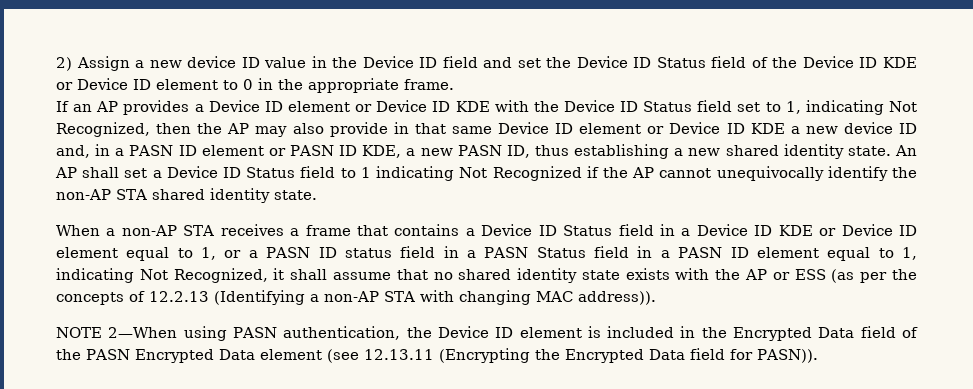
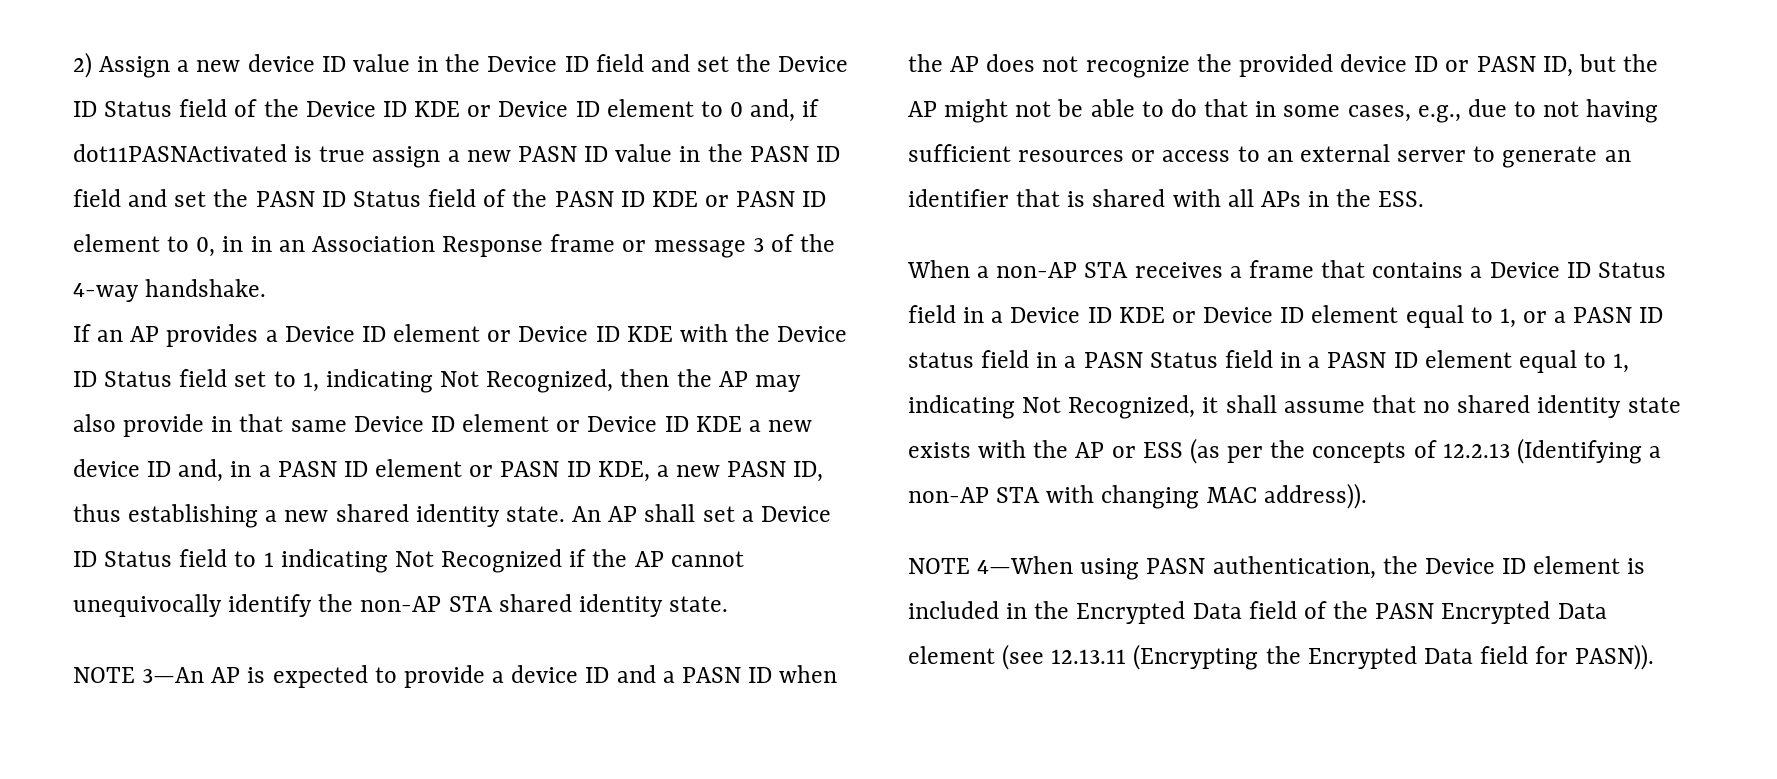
[258,78,454,93] in the appropriate frame. -> [750,99,820,122] [73,144,840,168] [73,189,827,207] [73,234,836,258] [73,279,267,302] and, if dot11PASNActivated is true assign a new PASN ID value in the PASN ID field and set the PASN ID Status field of the PASN ID KDE or PASN ID element to 0, in in an Association Response frame or message 3 of the 4-way handshake.
(317, 195) none -> [73,665,838,688] [908,54,1659,78] [908,99,1659,123] [908,144,1631,168] [908,189,1425,207] // NOTE 3—An AP is expected to provide a device ID and a PASN ID when the AP does not recognize the provided device ID or PASN ID, but the AP might not be able to do that in some cases, e.g., due to not having sufficient resources or access to an external server to generate an identifier that is shared with all APs in the ESS.
[108,327,178,338] 2—When -> [977,556,1074,574] 4—When

